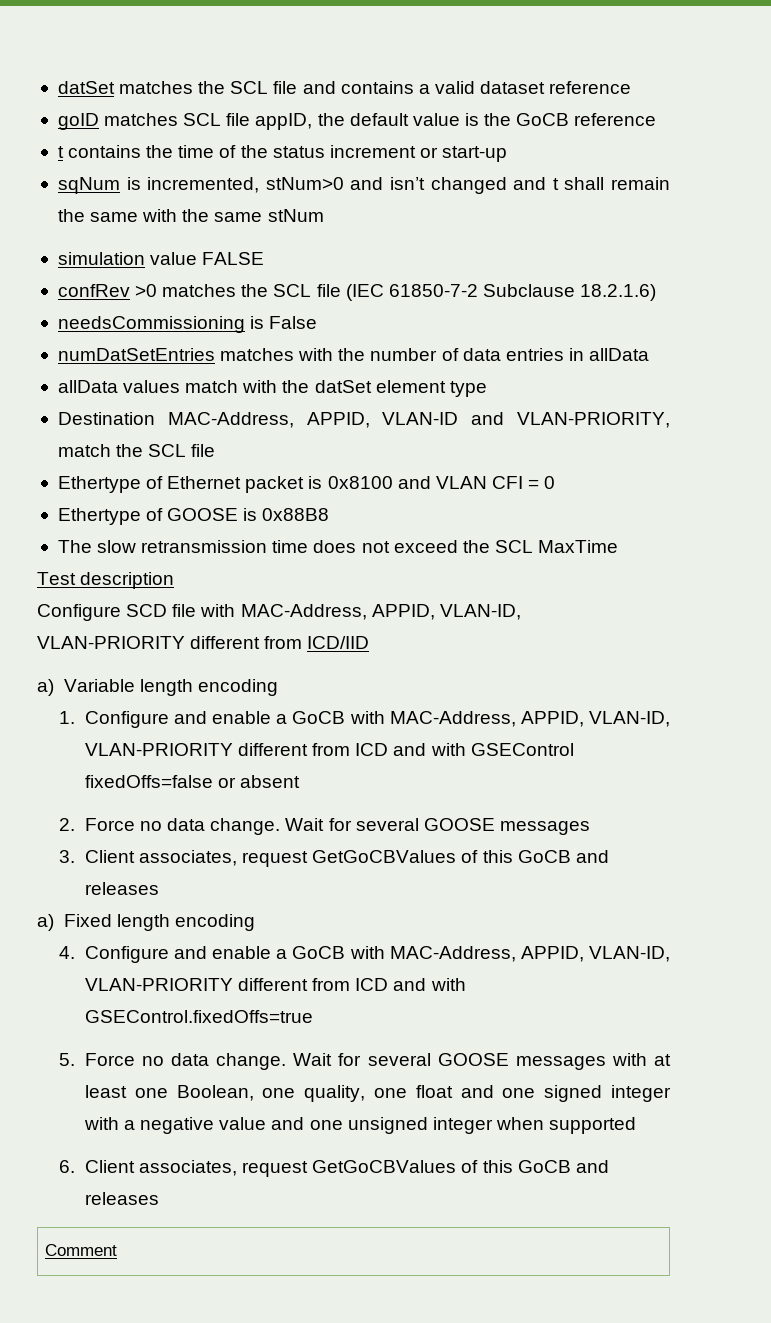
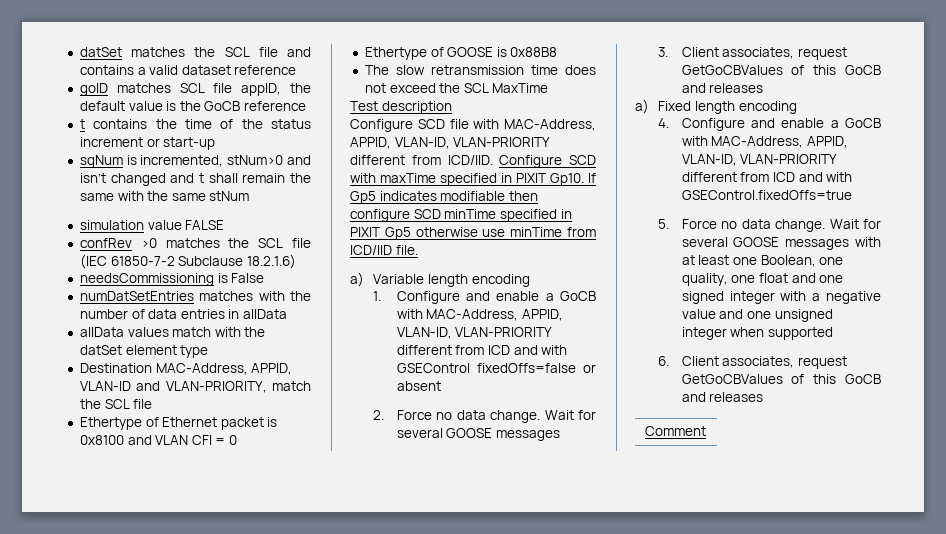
(303, 642) none -> [447,155,596,168] [350,173,596,186] [350,191,538,204] [350,209,572,222] [350,227,596,240] ICD/IID. Configure SCD with maxTime specified in PIXIT Gp10. If Gp5 indicates modifiable then configure SCD minTime specified in PIXIT Gp5 otherwise use minTime from
(370, 642) none -> [395,245,418,255] file.

